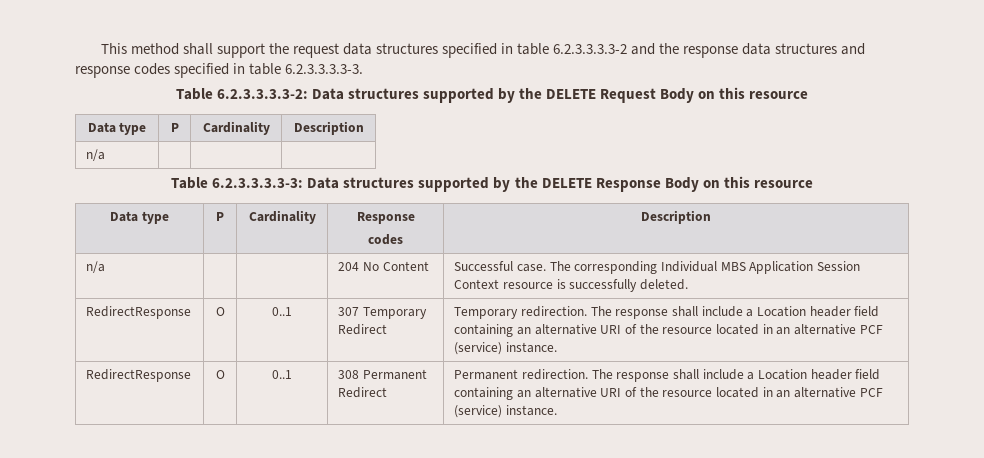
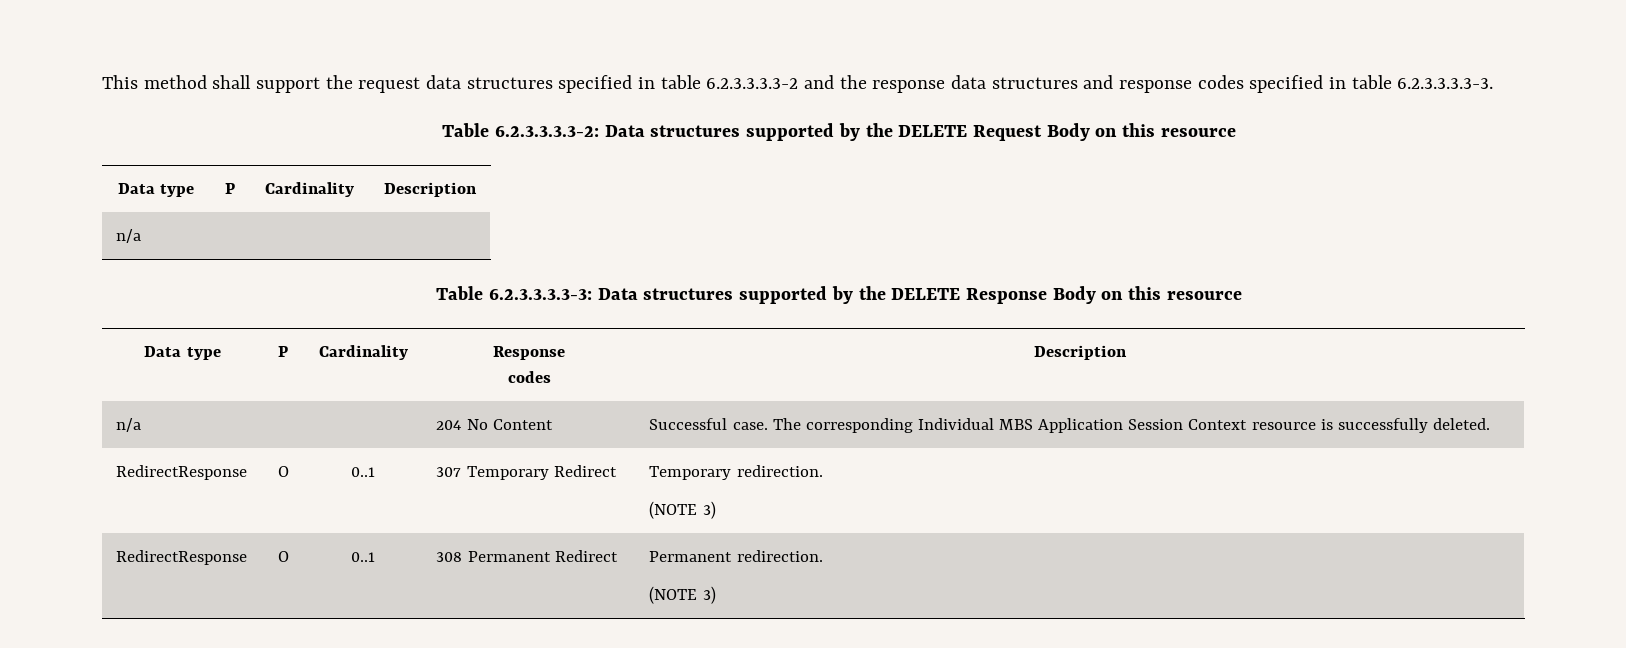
[590,306,880,319] [454,324,883,337] [454,342,558,355] The response shall include a Location header field containing an alternative URI of the resource located in an alternative PCF (service) instance. -> [649,501,716,519] // (NOTE 3)
[591,369,881,382] [454,387,883,400] [454,405,558,418] The response shall include a Location header field containing an alternative URI of the resource located in an alternative PCF (service) instance. -> [649,586,716,604] // (NOTE 3)

